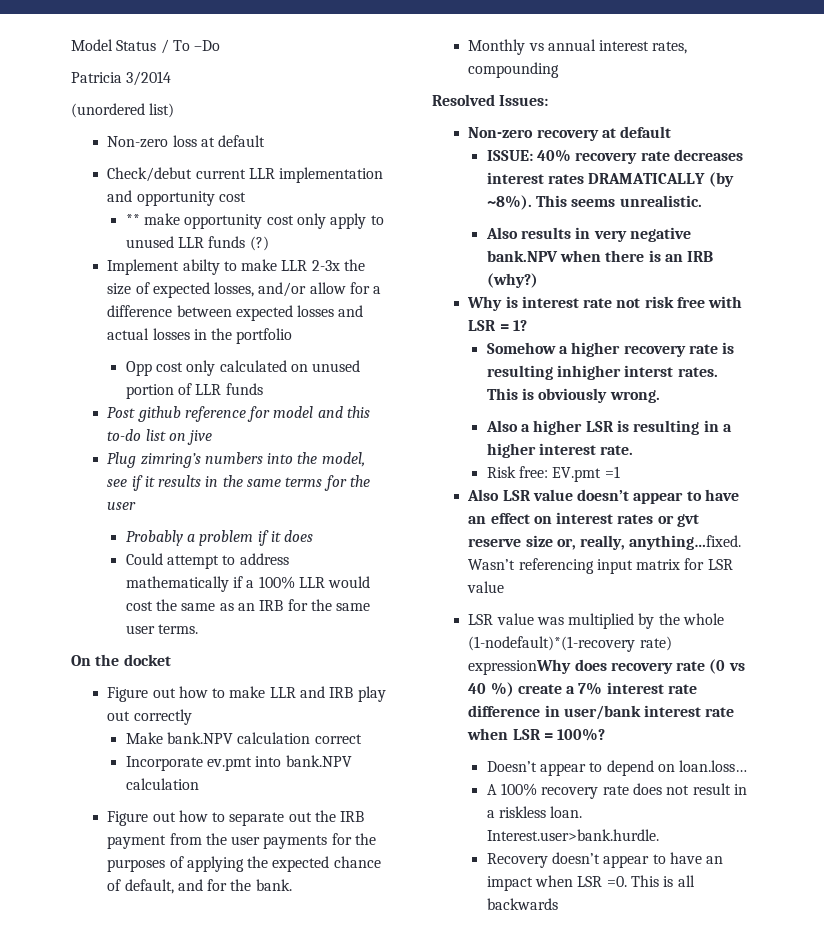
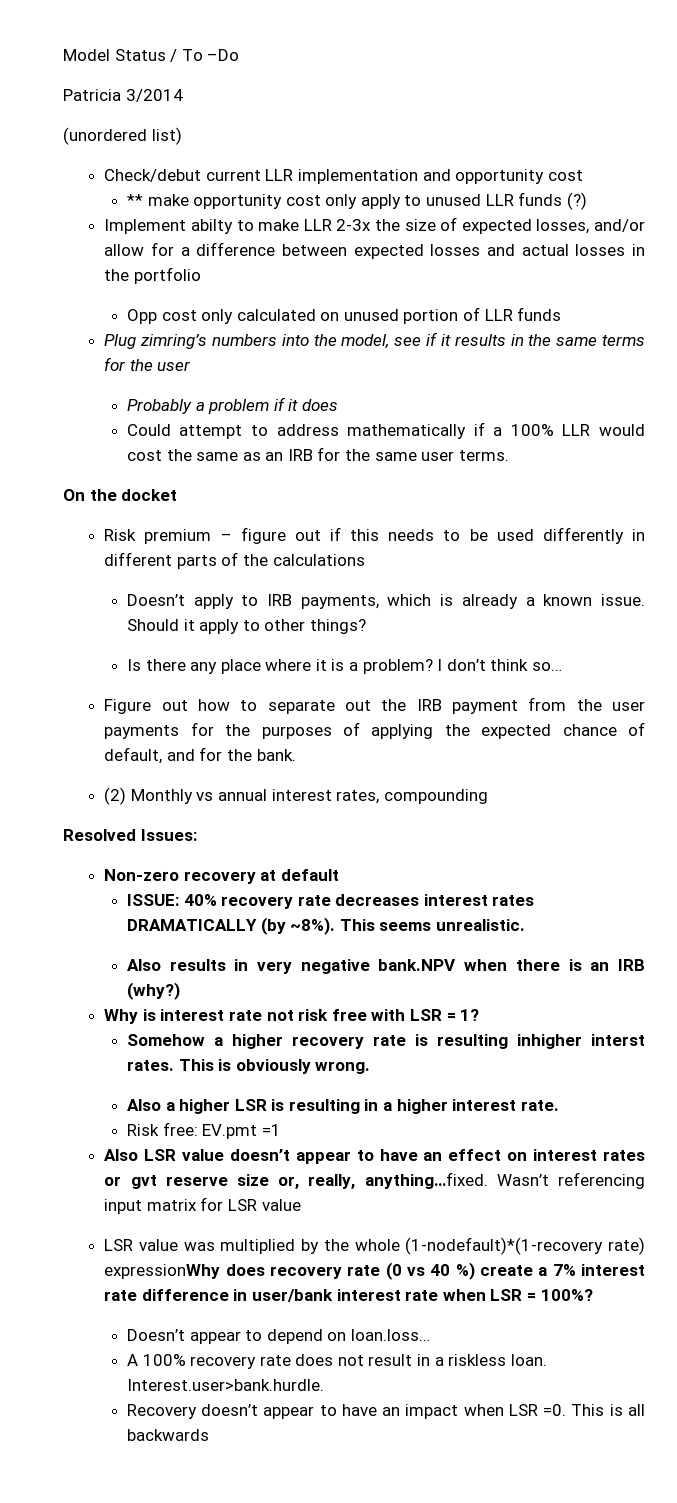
[107,135,266,148] // Non-zero loss at default -> (182, 136) none
[107,406,371,422] [107,429,213,445] // Post github reference for model and this to-do list on jive -> (562, 314) none
[107,686,386,702] [107,709,192,725] [125,732,362,744] [125,755,352,771] [125,778,199,790] Figure out how to make LLR and IRB play out correctly // Make bank.NPV calculation correct // Incorporate ev.pmt into bank.NPV calculation -> [104,527,645,544] [104,552,365,569] [126,594,646,609] [126,619,366,634] [126,659,562,674] Risk premium – figure out if this needs to be used differently in different parts of the calculations // Doesn’t apply to IRB payments, which is already a known issue. Should it apply to other things? // Is there any place where it is a problem? I don’t think so…
(292, 885) none -> [104,787,127,805] (2)

